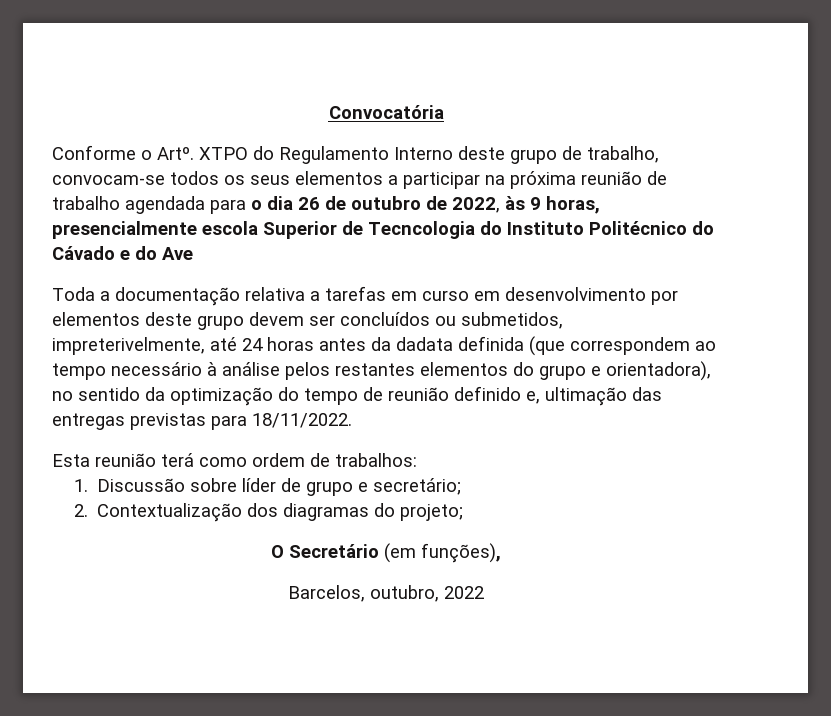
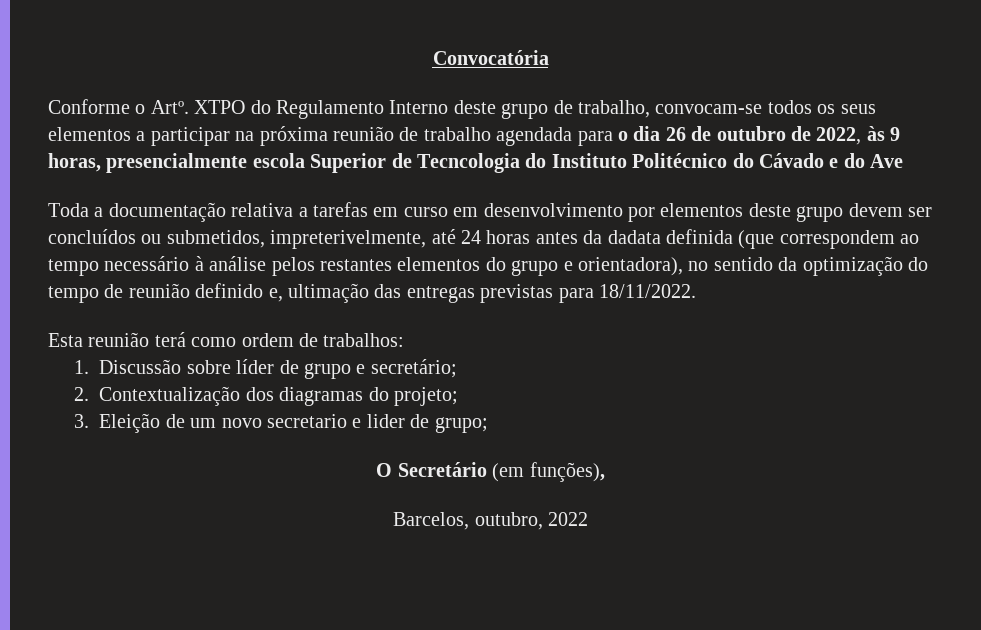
(463, 512) none -> [73,413,488,433] // 3. Eleição de um novo secretario e lider de grupo;

